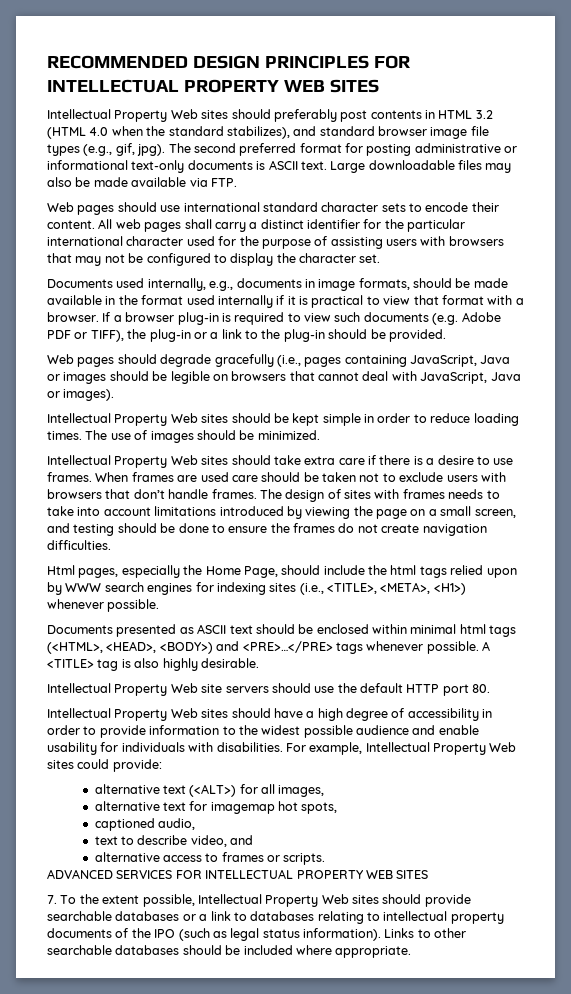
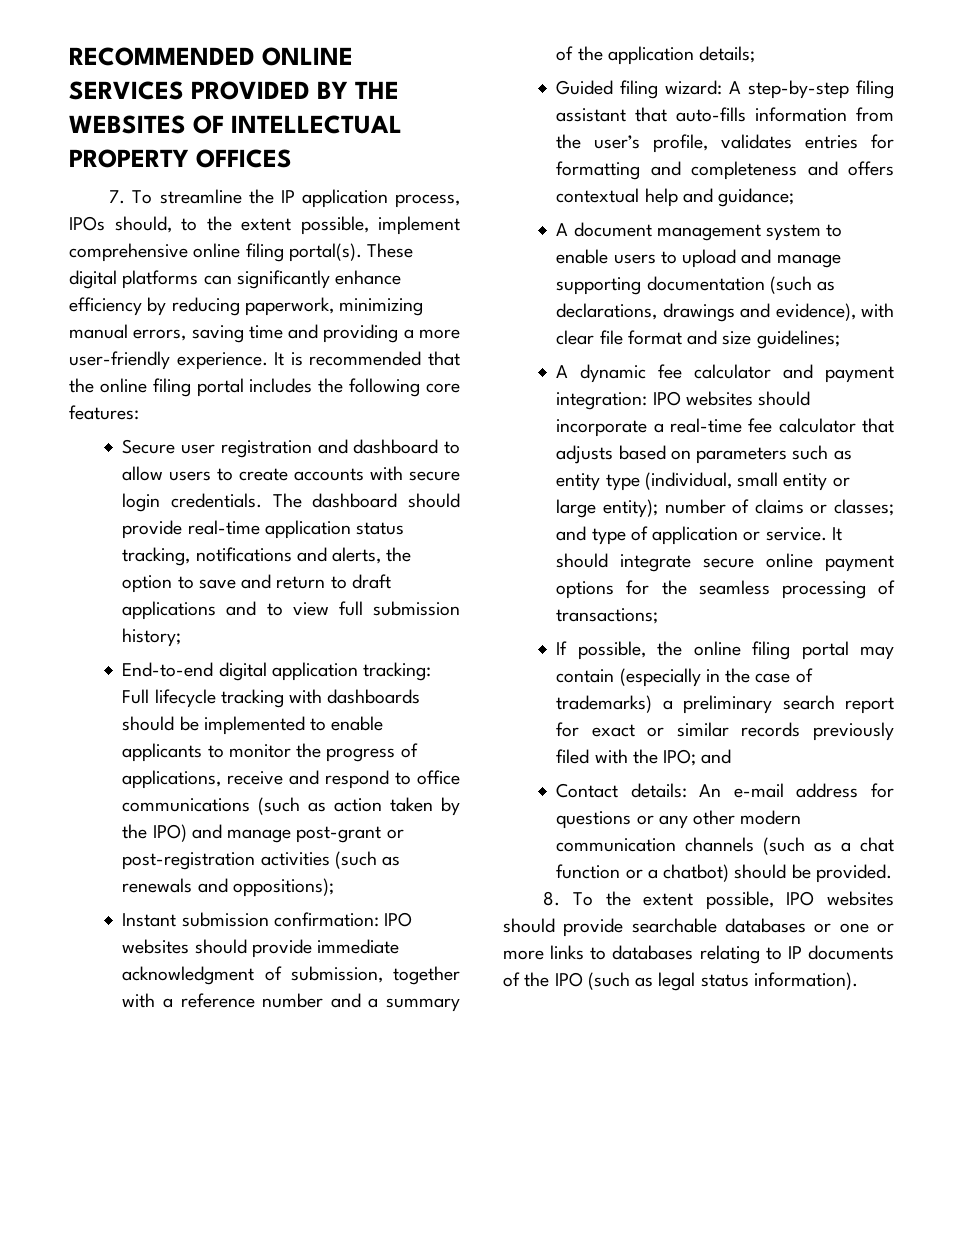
[192,55,410,69] [47,79,379,93] [47,109,493,122] [47,126,489,139] [47,143,518,156] [47,160,512,173] [47,177,237,187] [47,202,499,215] [47,219,466,232] [47,236,504,249] [47,253,381,266] [47,278,508,291] [47,295,524,308] [47,312,501,325] [47,329,446,342] [47,354,511,367] [47,371,521,384] [47,389,115,401] [47,413,519,426] [47,430,320,443] [47,455,514,468] [47,472,506,482] [47,489,500,502] [47,506,516,519] [47,523,487,536] [47,540,111,550] [47,565,517,578] [47,582,466,595] [47,599,160,612] [47,624,517,637] [47,641,490,654] [47,658,259,671] [47,683,491,696] [47,708,493,721] [47,725,479,738] [47,742,517,755] [47,759,162,772] [94,784,325,797] [94,801,338,814] [94,818,195,831] [94,835,254,847] [94,852,326,865] [47,869,429,879] [47,894,379,907] DESIGN PRINCIPLES FOR INTELLECTUAL PROPERTY WEB SITES // Intellectual Property Web sites should preferably post contents in HTML 3.2 (HTML 4.0 when the standard stabilizes), and standard browser image file types (e.g., gif, jpg). The second preferred format for posting administrative or informational text-only documents is ASCII text. Large downloadable files may also be made available via FTP. // Web pages should use international standard character sets to encode their content. All web pages shall carry a distinct identifier for the particular international character used for the purpose of assisting users with browsers that may not be configured to display the character set. // Documents used internally, e.g., documents in image formats, should be made available in the format used internally if it is practical to view that format with a browser. If a browser plug-in is required to view such documents (e.g. Adobe PDF or TIFF), the plug-in or a link to the plug-in should be provided. // Web pages should degrade gracefully (i.e., pages containing JavaScript, Java or images should be legible on browsers that cannot deal with JavaScript, Java or images). // Intellectual Property Web sites should be kept simple in order to reduce loading times. The use of images should be minimized. // Intellectual Property Web sites should take extra care if there is a desire to use frames. When frames are used care should be taken not to exclude users with browsers that don’t handle frames. The design of sites with frames needs to take into account limitations introduced by viewing the page on a small screen, and testing should be done to ensure the frames do not create navigation difficulties. // Html pages, especially the Home Page, should include the html tags relied upon by WWW search engines for indexing sites (i.e., <TITLE>, <META>, <H1>) whenever possible. // Documents presented as ASCII text should be enclosed within minimal html tags (<HTML>, <HEAD>, <BODY>) and <PRE>…</PRE> tags whenever possible. A <TITLE> tag is also highly desirable. // Intellectual Property Web site servers should use the default HTTP port 80. // Intellectual Property Web sites should have a high degree of accessibility in order to provide information to the widest possible audience and enable usability for individuals with disabilities. For example, Intellectual Property Web sites could provide: // alternative text (<ALT>) for all images, // alternative text for imagemap hot spots, // captioned audio, // text to describe video, and // alternative access to frames or scripts. // ADVANCED SERVICES FOR INTELLECTUAL PROPERTY WEB SITES // 7. To the extent possible, Intellectual Property Web sites -> [262,47,354,66] [69,81,400,100] [69,115,403,134] [69,149,293,168] [109,189,460,208] [69,216,460,235] [69,243,414,262] [69,270,402,289] [69,297,424,316] [69,324,460,343] [69,351,460,370] [69,378,460,397] [69,405,139,420] [122,439,460,458] [122,466,460,481] [122,493,460,512] [122,520,405,539] [122,547,412,566] [122,574,391,593] [122,601,460,620] [122,628,182,647] [122,662,432,681] [122,689,421,708] [122,716,384,735] [122,743,418,762] [122,770,461,789] [122,797,461,816] [122,824,404,843] [122,851,401,870] [122,878,334,897] [122,912,413,927] [122,939,400,958] [122,966,460,985] [122,993,460,1012] [556,46,756,65] [556,80,894,99] [556,107,894,122] [556,134,894,153] [556,161,894,180] [556,188,795,207] [556,222,843,241] [556,249,841,268] [556,276,836,295] [556,303,894,322] [556,330,840,349] [556,364,894,383] [556,391,811,410] [556,418,894,437] [556,445,852,464] [556,472,850,491] [556,499,894,518] [556,526,842,545] [556,553,894,572] [556,580,895,599] [556,608,659,624] [556,641,894,660] [556,668,813,687] [556,695,894,714] [556,722,894,741] [556,749,732,766] [556,783,894,798] [556,810,802,829] [556,837,894,855] [556,864,892,883] [543,891,894,910] ONLINE SERVICES PROVIDED BY THE WEBSITES OF INTELLECTUAL PROPERTY OFFICES // 7. To streamline the IP application process, IPOs should, to the extent possible, implement comprehensive online filing portal(s). These digital platforms can significantly enhance efficiency by reducing paperwork, minimizing manual errors, saving time and providing a more user-friendly experience. It is recommended that the online filing portal includes the following core features: // Secure user registration and dashboard to allow users to create accounts with secure login credentials. The dashboard should provide real-time application status tracking, notifications and alerts, the option to save and return to draft applications and to view full submission history; // End-to-end digital application tracking: Full lifecycle tracking with dashboards should be implemented to enable applicants to monitor the progress of applications, receive and respond to office communications (such as action taken by the IPO) and manage post-grant or post-registration activities (such as renewals and oppositions); // Instant submission confirmation: IPO websites should provide immediate acknowledgment of submission, together with a reference number and a summary of the application details; // Guided filing wizard: A step-by-step filing assistant that auto-fills information from the user’s profile, validates entries for formatting and completeness and offers contextual help and guidance; // A document management system to enable users to upload and manage supporting documentation (such as declarations, drawings and evidence), with clear file format and size guidelines; // A dynamic fee calculator and payment integration: IPO websites should incorporate a real-time fee calculator that adjusts based on parameters such as entity type (individual, small entity or large entity); number of claims or classes; and type of application or service. It should integrate secure online payment options for the seamless processing of transactions; // If possible, the online filing portal may contain (especially in the case of trademarks) a preliminary search report for exact or similar records previously filed with the IPO; and // Contact details: An e-mail address for questions or any other modern communication channels (such as a chat function or a chatbot) should be provided. // 8. To the extent possible, IPO websites
[199,911,231,921] a link -> [839,923,894,933] [503,945,585,960] one or more links
[383,911,504,924] intellectual property -> [787,946,802,959] IP
[384,928,467,938] [47,945,412,958] Links to other searchable databases should be included where appropriate. -> (858, 981) none

